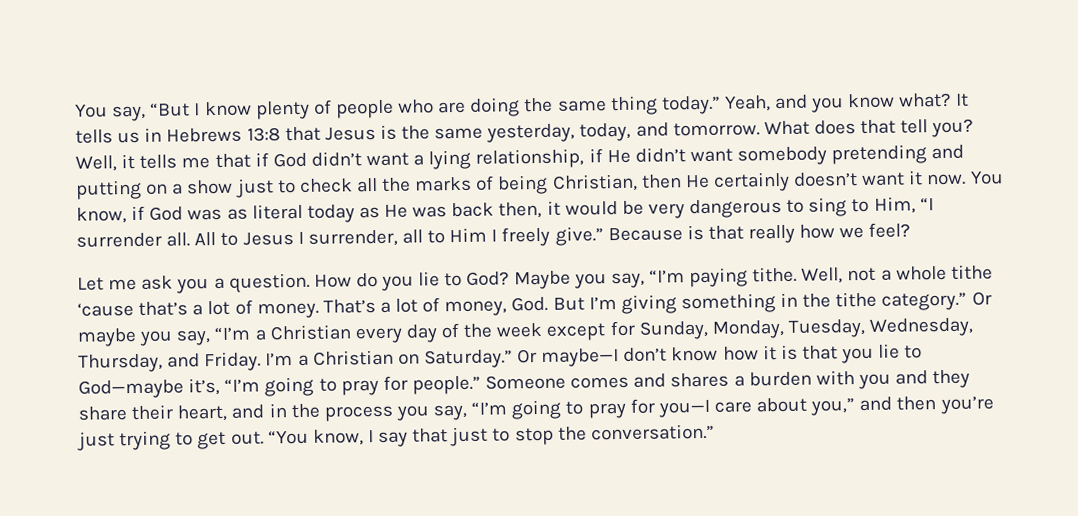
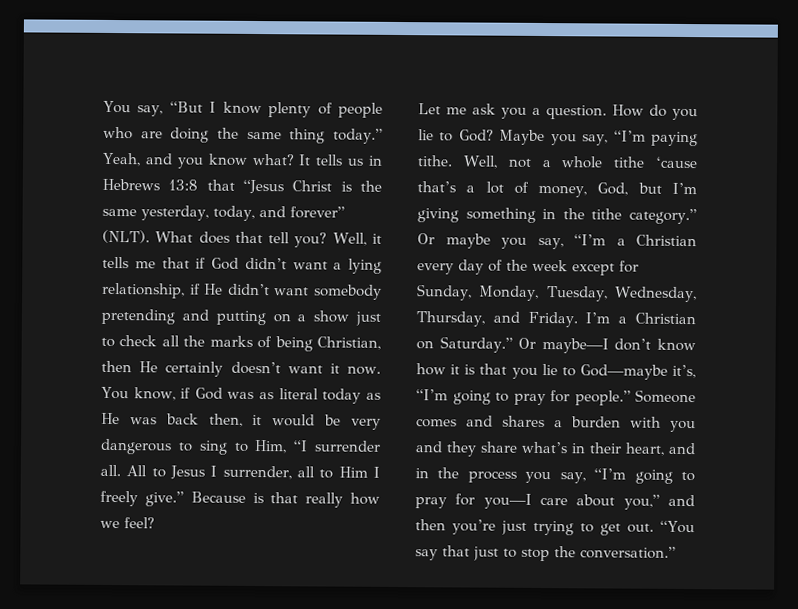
[324,127,376,141] Jesus -> [243,179,333,195] “Jesus Christ
[672,122,760,137] tomorrow. -> [289,206,345,219] [102,229,150,244] forever” (NLT).
[256,296,585,319] money. That’s a lot of money, God. But -> [538,182,662,198] money, God, but
(127, 413) none -> [521,441,586,454] what’s in
[312,429,374,446] know, I -> (696, 527) none

